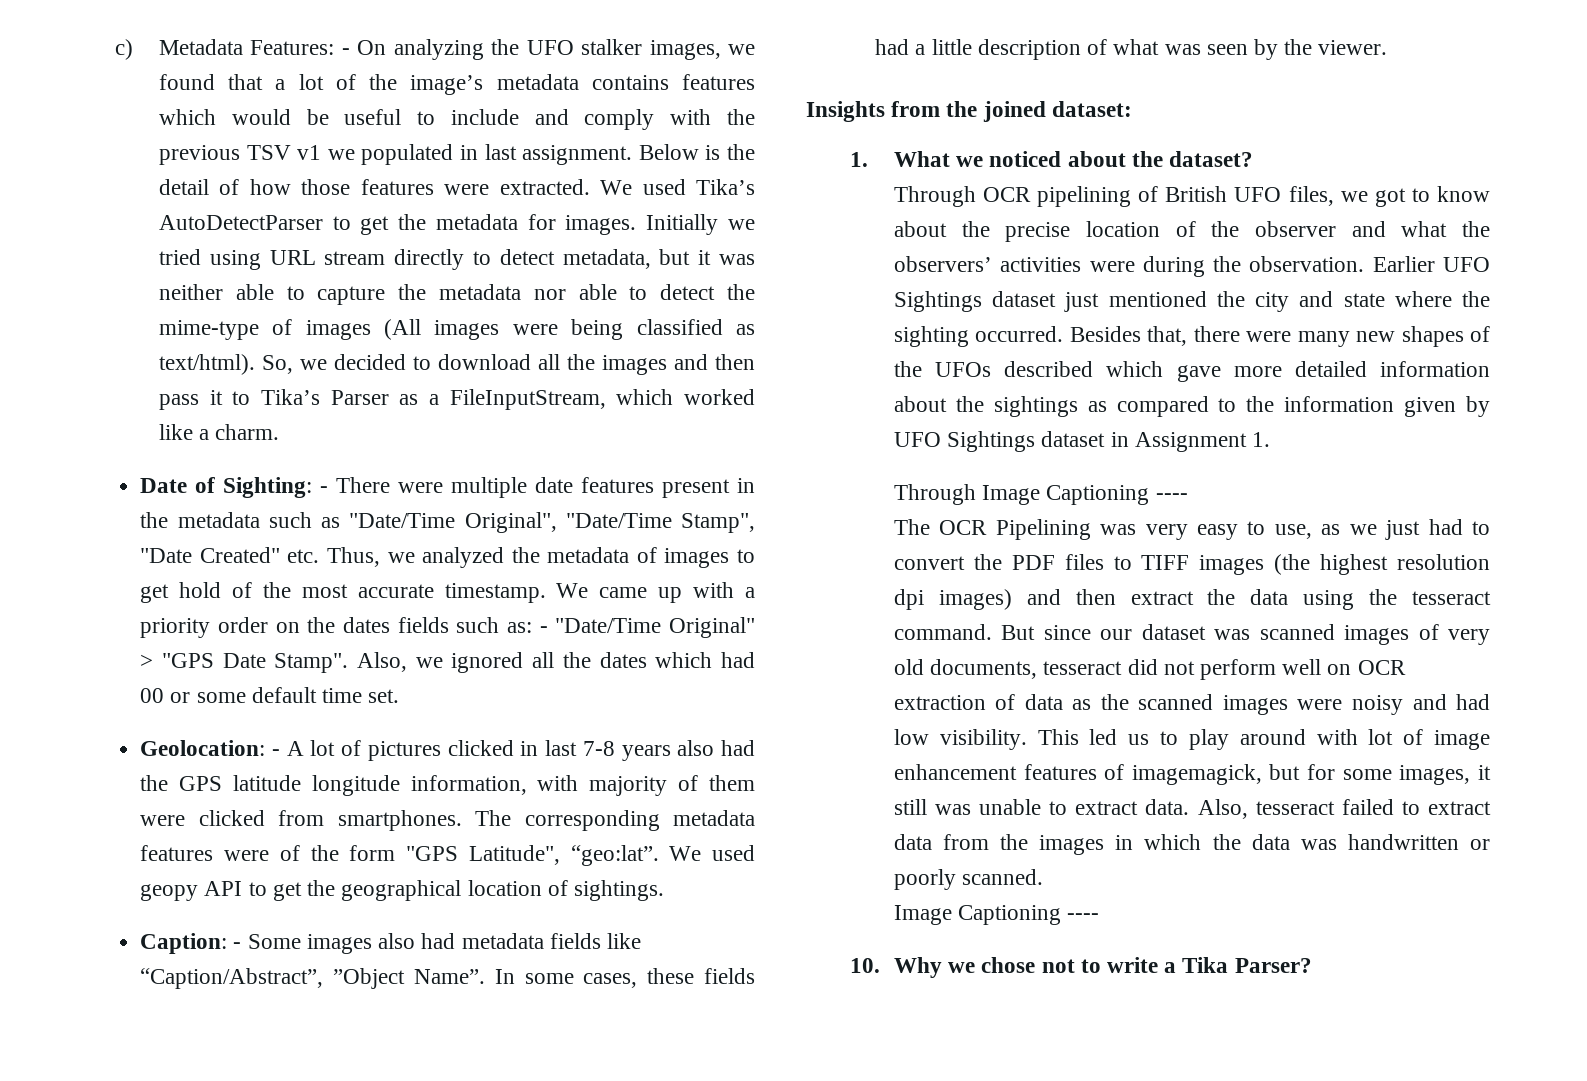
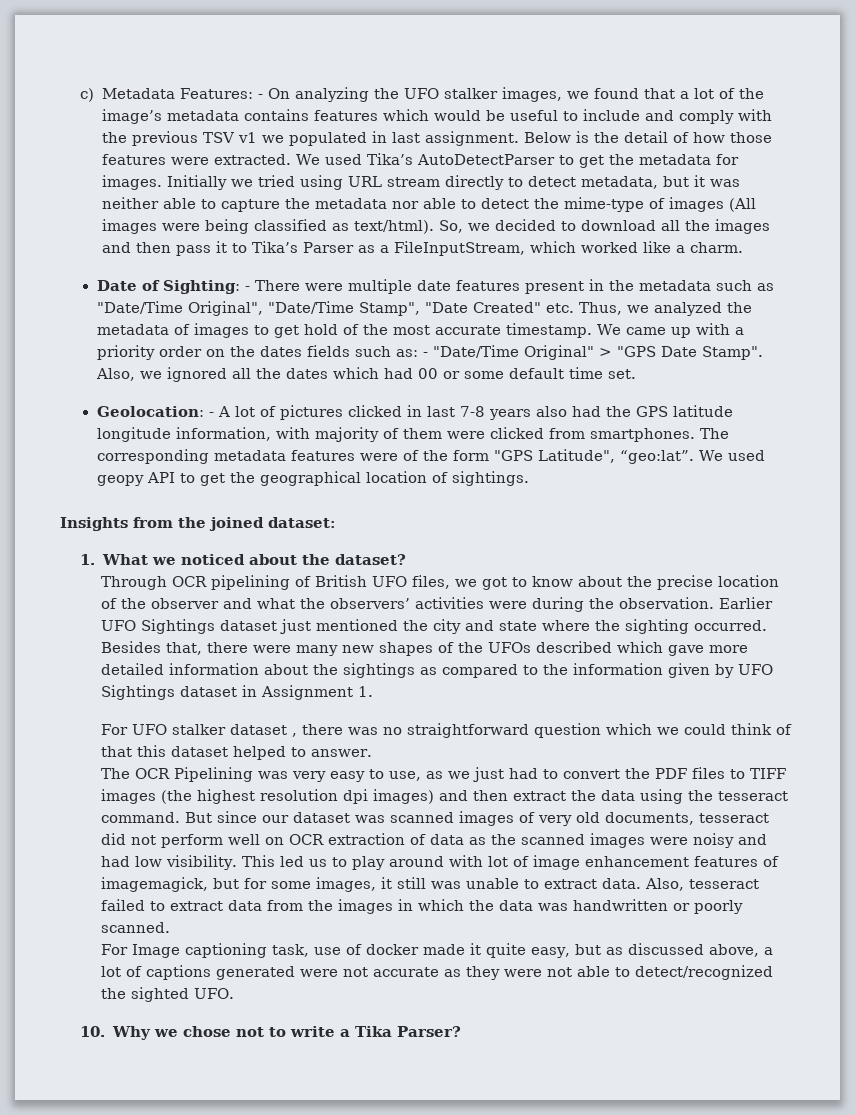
[140,933,641,954] [140,968,755,989] [875,39,1388,60] // Caption: - Some images also had metadata fields like “Caption/Abstract”, ”Object Name”. In some cases, these fields had a little description of what was seen by the viewer. -> (529, 478) none
[893,484,1188,505] Through Image Captioning ---- -> [100,723,792,738] [100,745,372,760] For UFO stalker dataset , there was no straightforward question which we could think of that this dataset helped to answer.
[893,905,1100,925] Image Captioning ---- -> [100,943,773,958] [100,965,773,980] [100,987,234,1002] For Image captioning task, use of docker made it quite easy, but as discussed above, a lot of captions generated were not accurate as they were not able to detect/recognized the sighted UFO.

